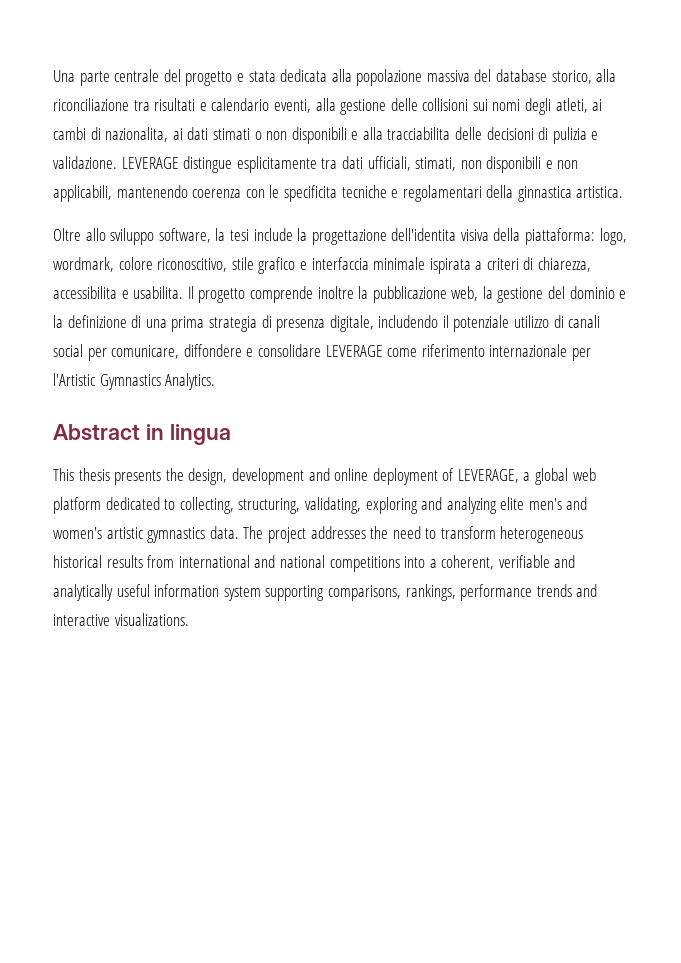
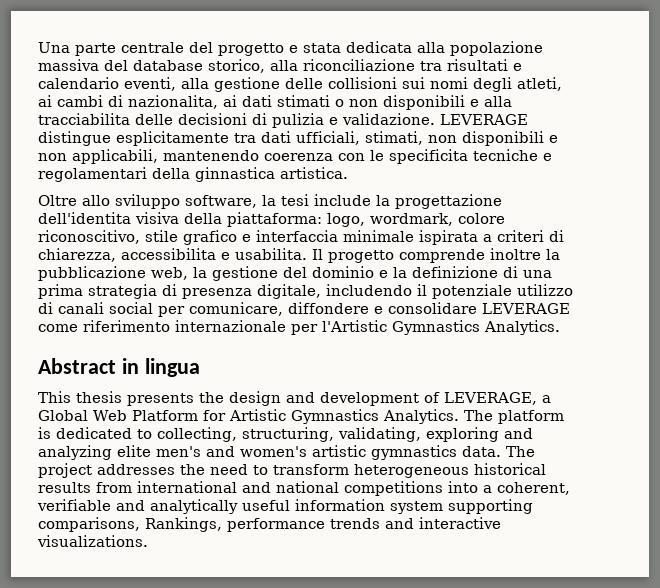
[188,468,596,485] [53,497,101,514] design, development and online deployment of LEVERAGE, a global web platform -> [229,391,551,406] [38,409,564,424] [38,427,51,439] design and development of LEVERAGE, a Global Web Platform for Artistic Gymnastics Analytics. The platform is
[405,584,456,601] rankings, -> [145,517,222,532] Rankings,

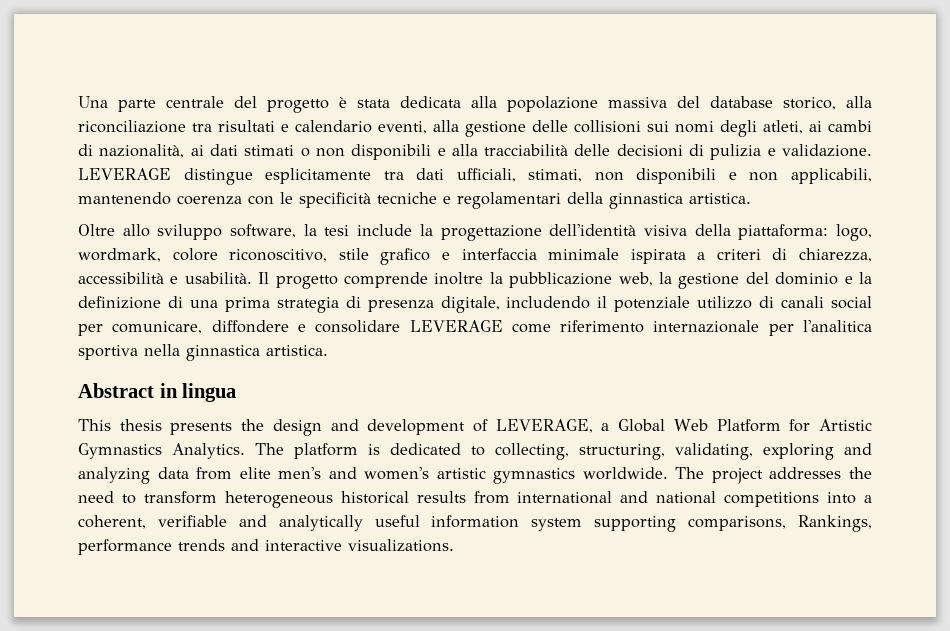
[289,45,298,53] e -> [339,97,347,108] è
[128,95,218,109] nazionalita, -> [99,144,185,158] nazionalità,
[38,113,130,125] tracciabilita -> [484,144,569,156] tracciabilità
[389,149,468,164] specificita -> [299,192,371,208] specificità
[38,212,131,224] dell'identita -> [549,224,637,236] dell'identità
[121,248,307,260] accessibilita e usabilita. -> [78,272,252,284] accessibilità e usabilità.
[322,320,560,335] l'Artistic Gymnastics Analytics. -> [803,320,872,332] [78,344,328,361] l'analitica sportiva nella ginnastica artistica.
(112, 452) none -> [157,467,233,480] data from
[462,446,501,457] data. -> [582,467,668,480] worldwide.

